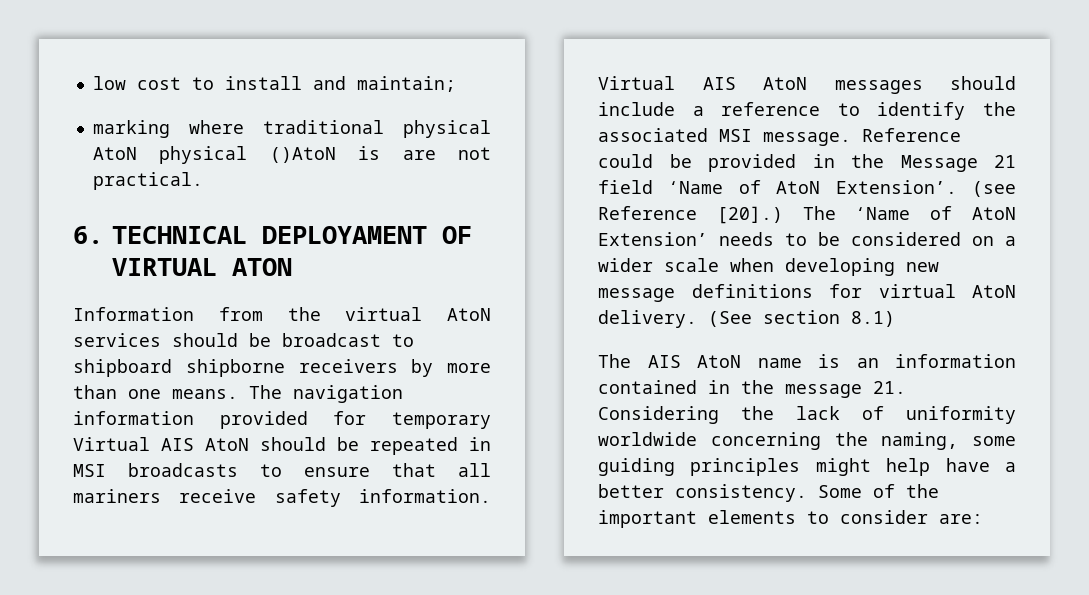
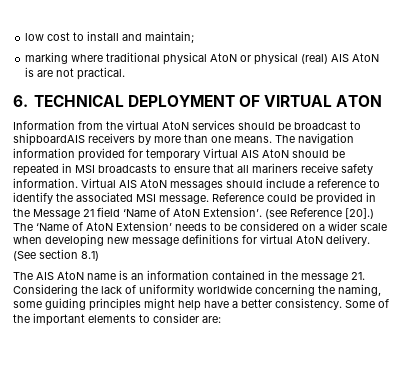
[159,146,336,164] physical ()AtoN -> [240,52,380,65] or physical (real) AIS AtoN
[262,226,427,244] DEPLOYAMENT -> [127,95,235,107] DEPLOYMENT
[73,359,285,377] shipboard shipborne -> [13,133,85,146] shipboardAIS

